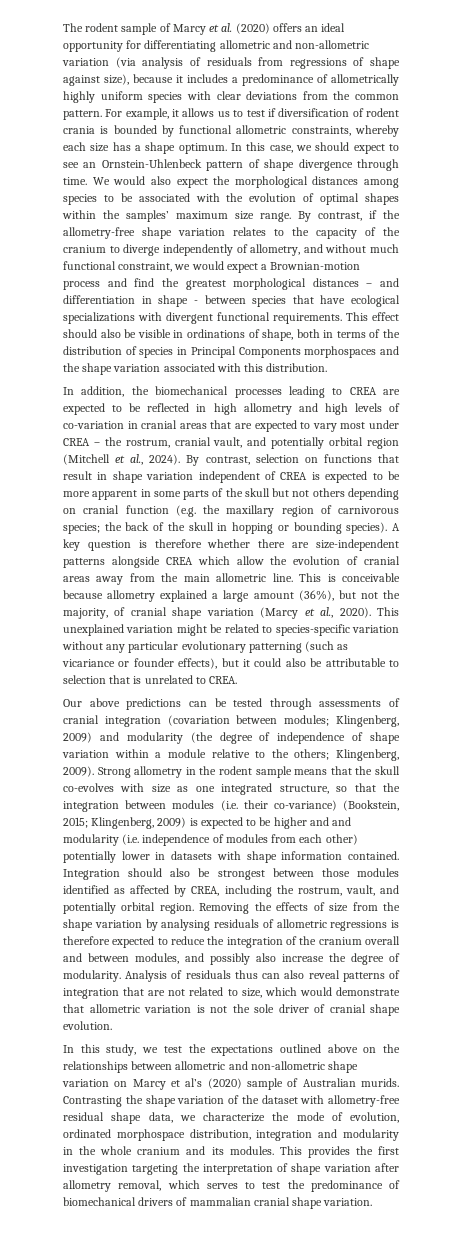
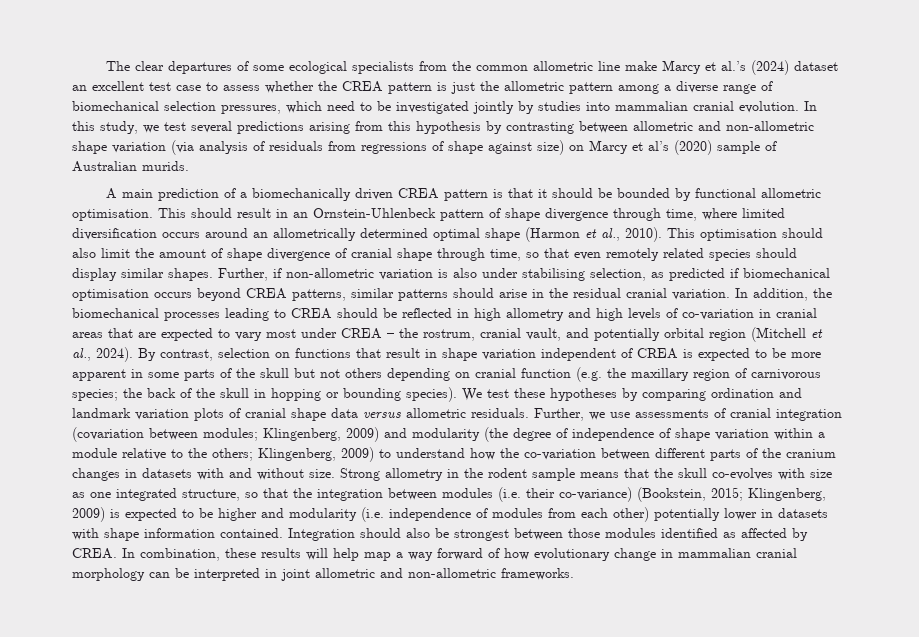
[85,23,346,35] [63,40,370,52] rodent sample of Marcy et al. (2020) offers an ideal opportunity for differentiating allometric and non-allometric -> [135,60,839,75] [72,81,773,94] [72,101,817,114] [72,121,814,134] [72,141,107,154] clear departures of some ecological specialists from the common allometric line make Marcy et al.’s (2024) dataset an excellent test case to assess whether the CREA pattern is just the allometric pattern among a diverse range of biomechanical selection pressures, which need to be investigated jointly by studies into mammalian cranial evolution. In this study, we test several predictions arising from this hypothesis by contrasting between allometric and non-allometric shape
[104,74,399,86] [63,91,399,103] [63,108,400,120] [63,125,399,137] [63,142,399,154] [63,162,79,168] size), because it includes a predominance of allometrically highly uniform species with clear deviations from the common pattern. For example, it allows us to test if diversification of rodent crania is bounded by functional allometric constraints, whereby each size has a shape optimum. In this case, we should expect to see -> [537,140,777,155] [72,161,189,172] [106,188,822,201] [72,208,288,221] size) on Marcy et al’s (2020) sample of Australian murids. // A main prediction of a biomechanically driven CREA pattern is that it should be bounded by functional allometric optimisation. This should result in
[63,176,399,188] [63,193,399,205] [62,210,400,222] [63,227,400,239] [63,244,399,256] [63,261,361,273] [63,278,399,290] [63,295,400,307] [63,312,399,324] [63,329,400,341] [63,346,399,358] [63,363,328,375] time. We would also expect the morphological distances among species to be associated with the evolution of optimal shapes within the samples’ maximum size range. By contrast, if the allometry-free shape variation relates to the capacity of the cranium to diverge independently of allometry, and without much functional constraint, we would expect a Brownian-motion process and find the greatest morphological distances – and differentiation in shape - between species that have ecological specializations with divergent functional requirements. This effect should also be visible in ordinations of shape, both in terms of the distribution of species in Principal Components morphospaces and the shape variation associated with this distribution. // -> [666,208,785,221] [72,227,823,242] [72,248,797,261] [72,268,830,281] [72,288,730,301] time, where limited diversification occurs around an allometrically determined optimal shape (Harmon et al., 2010). This optimisation should also limit the amount of shape divergence of cranial shape through time, so that even remotely related species should display similar shapes. Further, if non-allometric variation is also under stabilising selection, as predicted if biomechanical optimisation occurs beyond CREA patterns, similar patterns should arise in the residual cranial variation.
[383,389,400,395] [63,403,123,415] are expected to -> [337,308,378,318] should
[392,523,400,531] [63,539,399,551] [63,556,400,568] [63,573,400,585] [63,590,400,602] [63,607,399,619] [63,624,399,636] [62,641,349,653] [62,658,399,669] [63,675,238,684] [63,698,312,710] A key question is therefore whether there are size-independent patterns alongside CREA which allow the evolution of cranial areas away from the main allometric line. This is conceivable because allometry explained a large amount (36%), but not the majority, of cranial shape variation (Marcy et al., 2020). This unexplained variation might be related to species-specific variation without any particular evolutionary patterning (such as vicariance or founder effects), but it could also be attributable to selection that is unrelated to CREA. // Our above predictions can be tested through -> [462,388,802,401] [72,408,630,421] We test these hypotheses by comparing ordination and landmark variation plots of cranial shape data versus allometric residuals. Further, we use
[63,766,94,777] 2009). -> [341,447,836,462] [72,468,335,481] 2009) to understand how the co-variation between different parts of the cranium changes in datasets with and without size.
[332,817,352,826] and -> (284, 513) none
[191,885,399,897] [63,902,400,914] [63,919,399,931] [63,936,401,948] [63,953,400,965] [63,970,400,982] [63,987,400,999] [63,1004,400,1016] [63,1021,112,1030] [63,1044,400,1056] [63,1061,359,1073] [62,1078,399,1090] [63,1095,400,1107] [63,1112,399,1124] [63,1129,400,1141] [63,1146,399,1158] [63,1163,399,1175] [63,1180,400,1192] [63,1197,373,1209] CREA, including the rostrum, vault, and potentially orbital region. Removing the effects of size from the shape variation by analysing residuals of allometric regressions is therefore expected to reduce the integration of the cranium overall and between modules, and possibly also increase the degree of modularity. Analysis of residuals thus can also reveal patterns of integration that are not related to size, which would demonstrate that allometric variation is not the sole driver of cranial shape evolution. // In this study, we test the expectations outlined above on the relationships between allometric and non-allometric shape variation on Marcy et al’s (2020) sample of Australian murids. Contrasting the shape variation of the dataset with allometry-free residual shape data, we characterize the mode of evolution, ordinated morphospace distribution, integration and modularity in the whole cranium and its modules. This provides the first investigation targeting the interpretation of shape variation after allometry removal, which serves to test the predominance of biomechanical drivers of mammalian cranial shape variation. -> [72,548,797,561] [72,568,574,581] CREA. In combination, these results will help map a way forward of how evolutionary change in mammalian cranial morphology can be interpreted in joint allometric and non-allometric frameworks.

